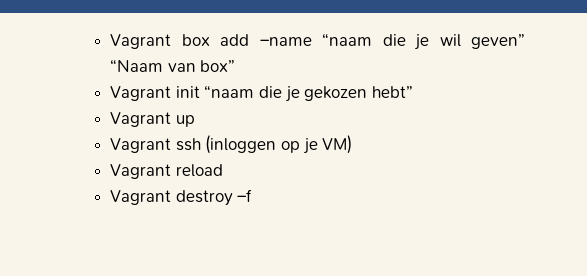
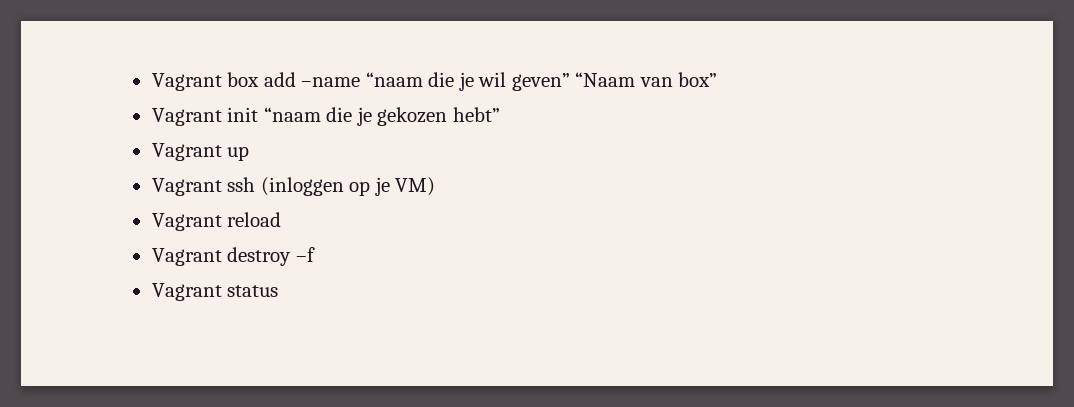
(253, 195) none -> [151,283,279,301] // Vagrant status

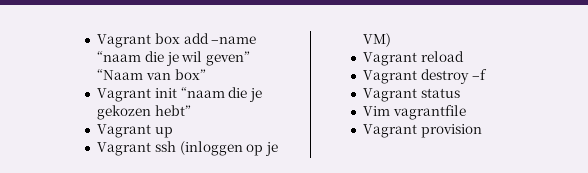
(279, 291) none -> [363,105,466,120] [363,124,482,138] // Vim vagrantfile // Vagrant provision

